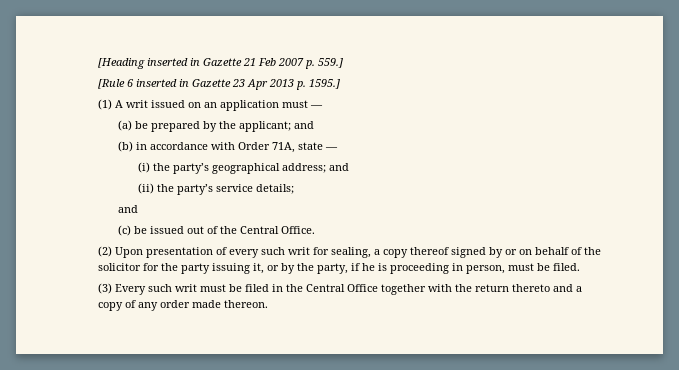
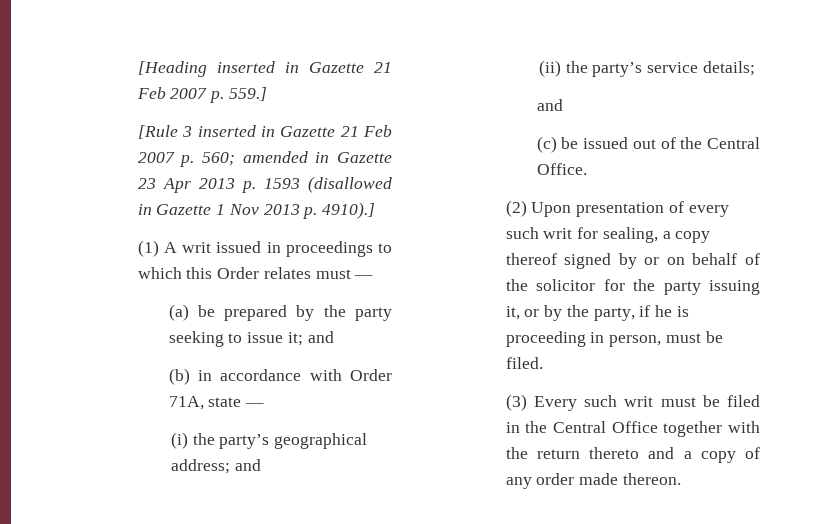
[127,79,341,90] [98,99,280,111] 6 inserted in Gazette 23 Apr 2013 p. 1595.] // (1) A writ issued on an application -> [182,125,392,137] [137,151,392,167] [137,176,392,193] [137,202,376,219] [137,240,393,257] [137,267,311,279] 3 inserted in Gazette 21 Feb 2007 p. 560; amended in Gazette 23 Apr 2013 p. 1593 (disallowed in Gazette 1 Nov 2013 p. 4910).] // (1) A writ issued in proceedings to which this Order relates
[239,121,292,132] applicant; -> [354,307,392,321] [168,331,303,347] party seeking to issue it;

